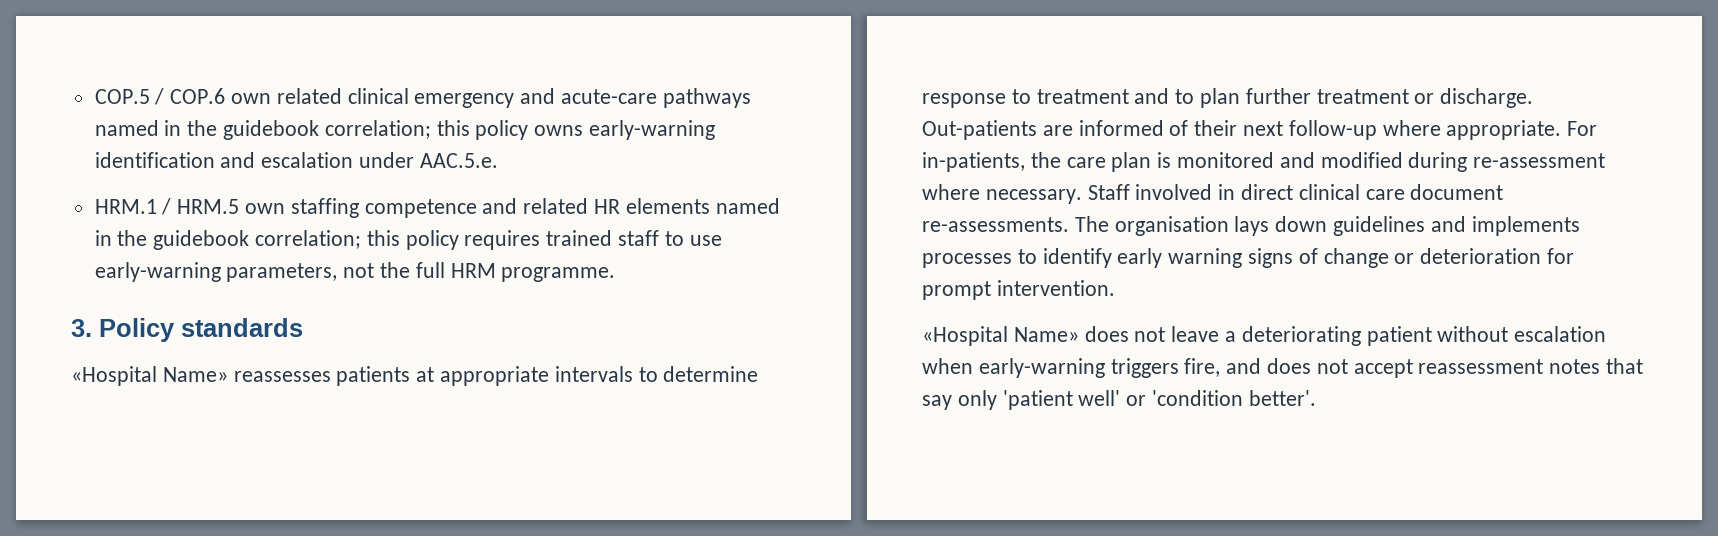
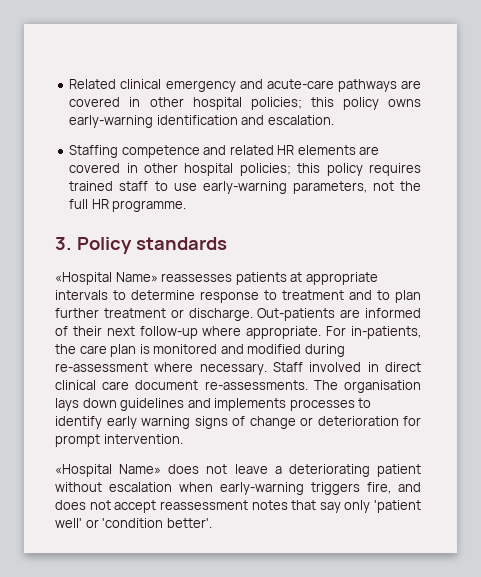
[94,88,342,105] COP.5 / COP.6 own related -> [69,79,117,89] Related
[94,120,431,140] named in the guidebook correlation; -> [401,80,421,89] [69,97,302,110] are covered in other hospital policies;
[261,152,498,168] [94,198,359,218] escalation under AAC.5.e. // HRM.1 / HRM.5 own staffing -> [267,115,334,125] [69,145,119,158] escalation. // Staffing
[715,198,780,214] [94,230,362,250] named in the guidebook correlation; -> [359,146,380,155] [69,163,291,176] are covered in other hospital policies;
[450,263,496,278] HRM -> [91,199,109,209] HR

